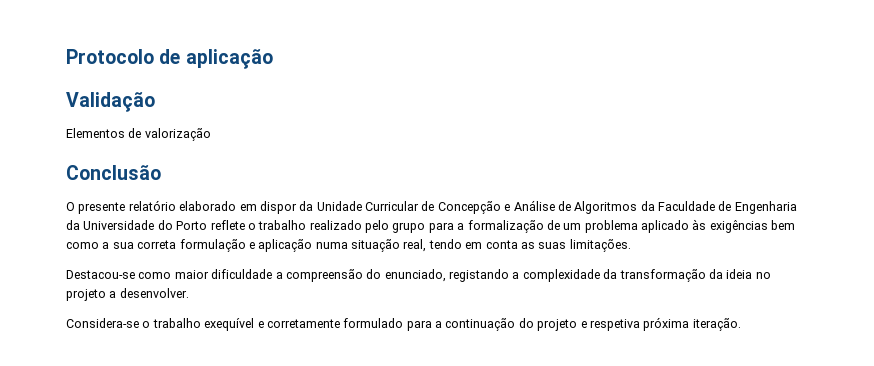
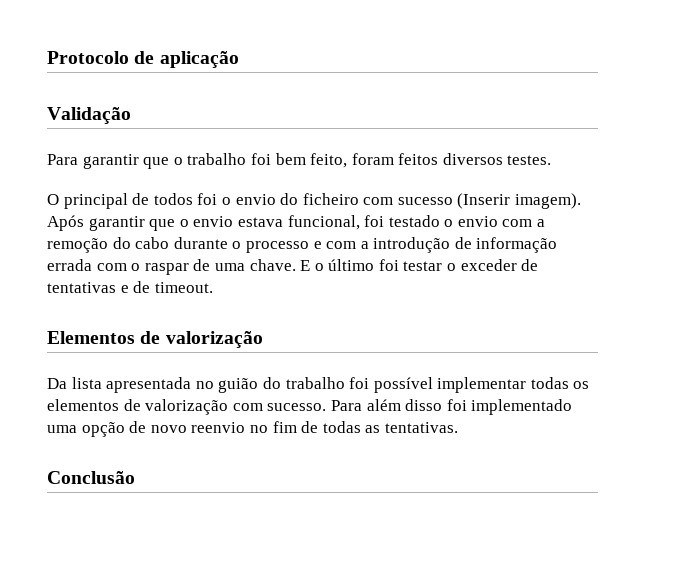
[66,128,211,141] [66,165,161,180] [66,200,797,214] [66,219,796,233] [66,239,631,252] [66,269,771,282] [66,288,189,301] [66,317,741,331] Elementos de valorização // Conclusão // O presente relatório elaborado em dispor da Unidade Curricular de Concepção e Análise de Algoritmos da Faculdade de Engenharia da Universidade do Porto reflete o trabalho realizado pelo grupo para a formalização de um problema aplicado às exigências bem como a sua correta formulação e aplicação numa situação real, tendo em conta as suas limitações. // Destacou-se como maior dificuldade a compreensão do enunciado, registando a complexidade da transformação da ideia no projeto a desenvolver. // Considera-se o trabalho exequível e corretamente formulado para a continuação do projeto e respetiva próxima iteração. -> [47,153,552,169] [47,193,582,209] [47,215,546,231] [47,237,558,253] [47,259,539,275] [47,281,213,293] [47,331,263,348] [47,377,590,393] [47,399,573,415] [47,421,458,437] [47,471,135,484] Para garantir que o trabalho foi bem feito, foram feitos diversos testes. // O principal de todos foi o envio do ficheiro com sucesso (Inserir imagem). Após garantir que o envio estava funcional, foi testado o envio com a remoção do cabo durante o processo e com a introdução de informação errada com o raspar de uma chave. E o último foi testar o exceder de tentativas e de timeout. // Elementos de valorização // Da lista apresentada no guião do trabalho foi possível implementar todas os elementos de valorização com sucesso. Para além disso foi implementado uma opção de novo reenvio no fim de todas as tentativas. // Conclusão

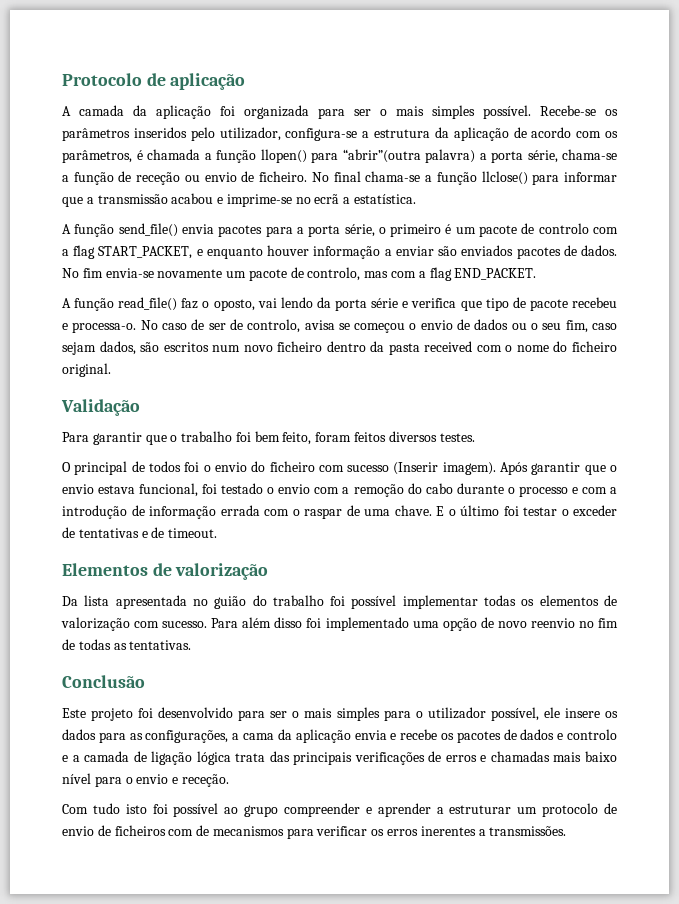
(239, 59) none -> [62,105,618,119] [62,127,618,141] [62,149,617,163] [62,171,617,185] [62,193,417,207] [62,223,618,237] [62,245,617,259] [62,267,537,281] [62,297,618,311] [62,319,617,333] [62,341,617,355] [62,363,111,377] // A camada da aplicação foi organizada para ser o mais simples possível. Recebe-se os parâmetros inseridos pelo utilizador, configura-se a estrutura da aplicação de acordo com os parâmetros, é chamada a função llopen() para “abrir”(outra palavra) a porta série, chama-se a função de receção ou envio de ficheiro. No final chama-se a função llclose() para informar que a transmissão acabou e imprime-se no ecrã a estatística. // A função send_file() envia pacotes para a porta série, o primeiro é um pacote de controlo com a flag START_PACKET, e enquanto houver informação a enviar são enviados pacotes de dados. No fim envia-se novamente um pacote de controlo, mas com a flag END_PACKET. // A função read_file() faz o oposto, vai lendo da porta série e verifica que tipo de pacote recebeu e processa-o. No caso de ser de controlo, avisa se começou o envio de dados ou o seu fim, caso sejam dados, são escritos num novo ficheiro dentro da pasta received com o nome do ficheiro original.
(135, 477) none -> [62,707,618,721] [62,729,617,743] [62,751,617,765] [62,773,229,787] [62,803,617,817] [62,825,567,839] // Este projeto foi desenvolvido para ser o mais simples para o utilizador possível, ele insere os dados para as configurações, a cama da aplicação envia e recebe os pacotes de dados e controlo e a camada de ligação lógica trata das principais verificações de erros e chamadas mais baixo nível para o envio e receção. // Com tudo isto foi possível ao grupo compreender e aprender a estruturar um protocolo de envio de ficheiros com de mecanismos para verificar os erros inerentes a transmissões.

